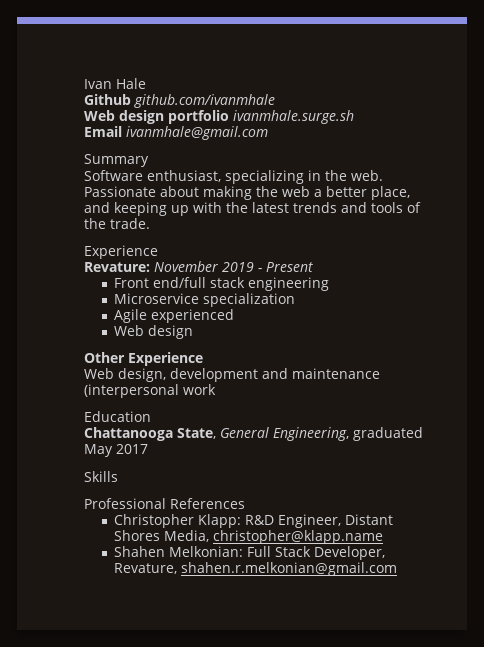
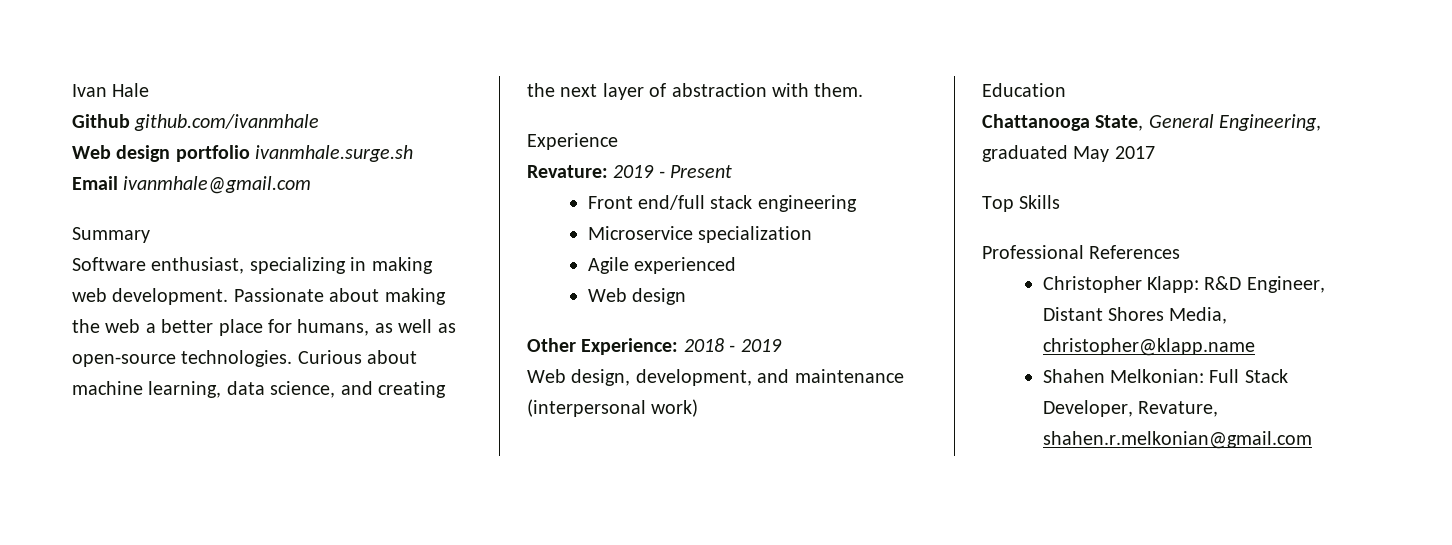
[325,170,383,181] the web. -> [371,257,433,274] [72,288,229,305] making web development.
[371,186,410,200] [84,202,421,216] [84,218,150,229] place, and keeping up with the latest trends and tools of the trade. -> [218,319,456,336] [72,350,418,367] [72,381,446,398] [527,83,864,100] place for humans, as well as open-source technologies. Curious about machine learning, data science, and creating the next layer of abstraction with them.
[154,261,218,272] November -> (608, 171) none
[128,352,203,366] Experience -> [581,338,782,355] Experience: 2018 - 2019
[170,368,258,382] development -> [635,369,752,386] development,
[183,384,216,395] work -> [651,399,699,417] work)
(148, 449) none -> [982,196,1014,212] Top

